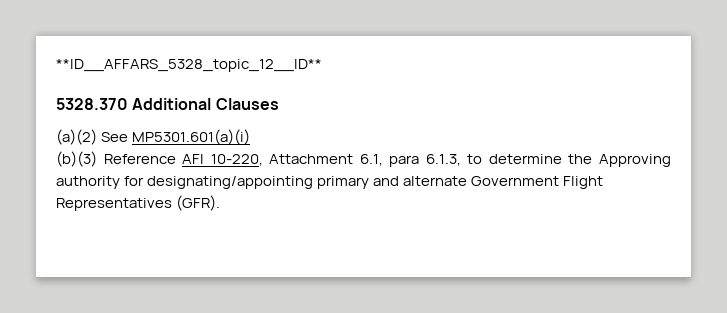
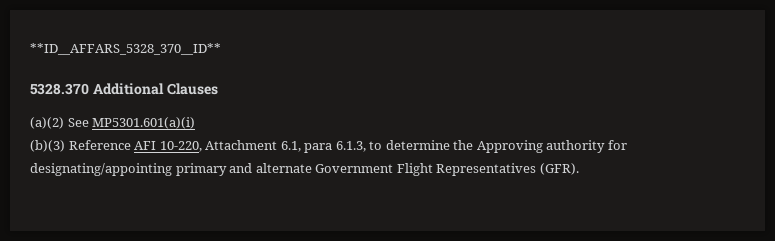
[56,59,322,72] **ID__AFFARS_5328_topic_12__ID** -> [30,43,221,55] **ID__AFFARS_5328_370__ID**

